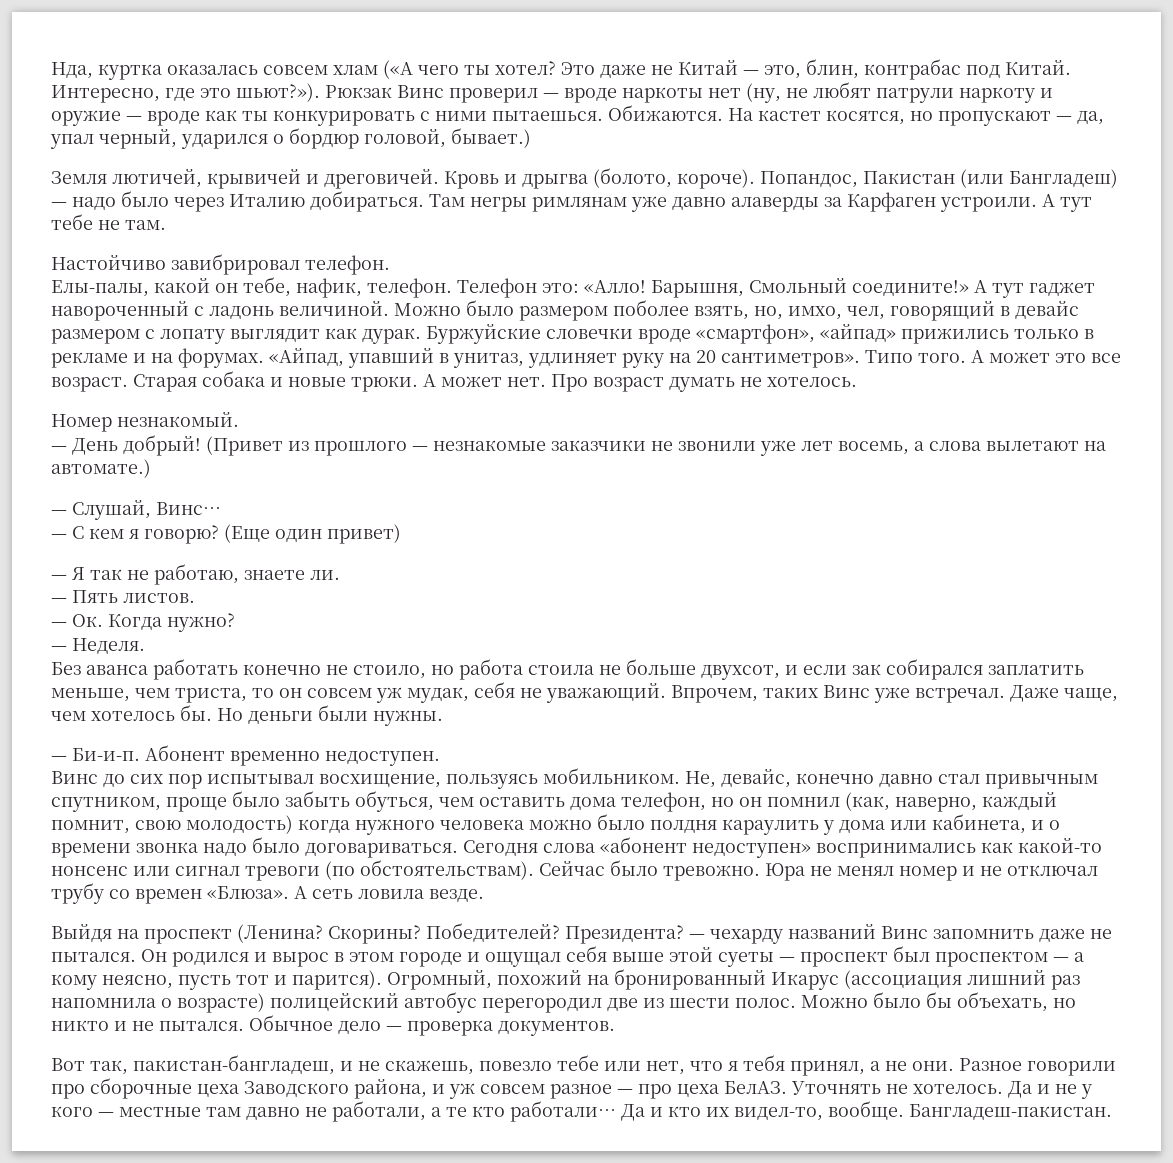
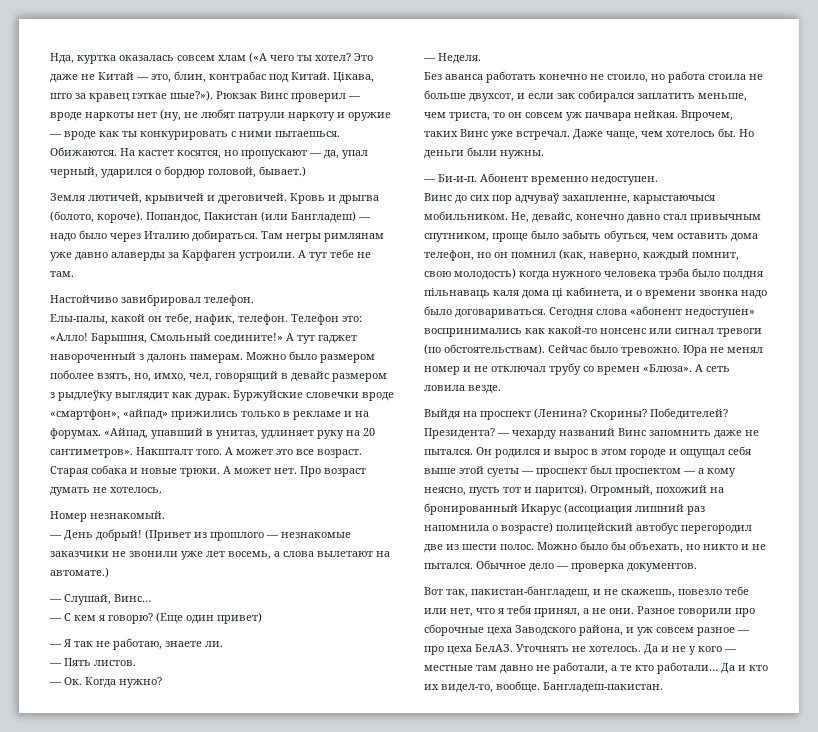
[51,83,320,103] Интересно, где это шьют?»). -> [333,72,374,83] [50,90,213,102] Цікава, што за кравец гэткае шые?»).
[194,301,389,319] с ладонь величиной. -> [139,354,243,363] з далонь памерам.
[145,329,225,344] с лопату -> [50,390,113,401] з рыдлеўку
[865,350,913,363] Типо -> [136,447,193,455] Накшталт
[407,682,666,703] мудак, себя не уважающий. -> [585,110,678,121] пачвара нейкая.
[207,774,538,789] испытывал восхищение, пользуясь -> [515,193,715,204] адчуваў захапленне, карыстаючыся
[529,819,592,830] можно -> [659,268,689,280] трэба
[722,819,927,835] караулить у дома или -> [424,288,563,299] пільнаваць каля дома ці

